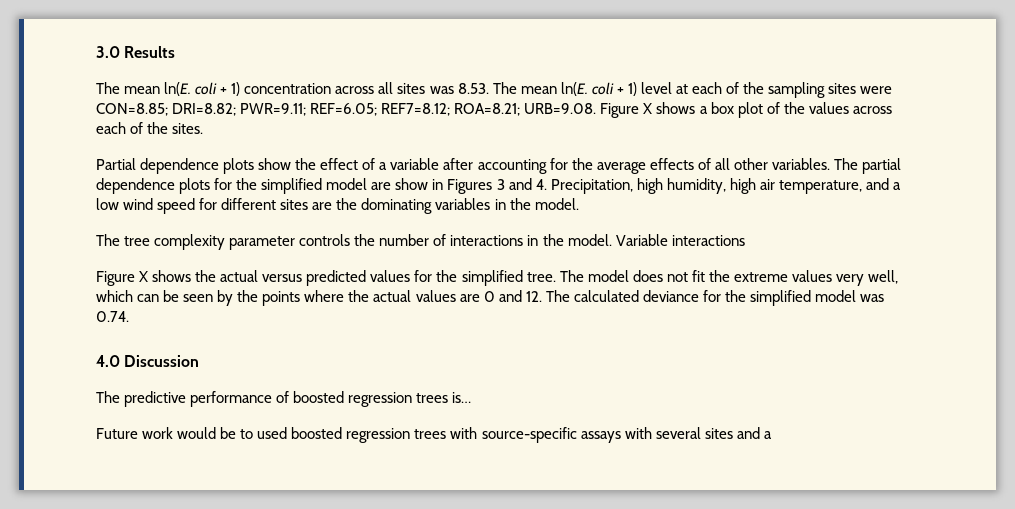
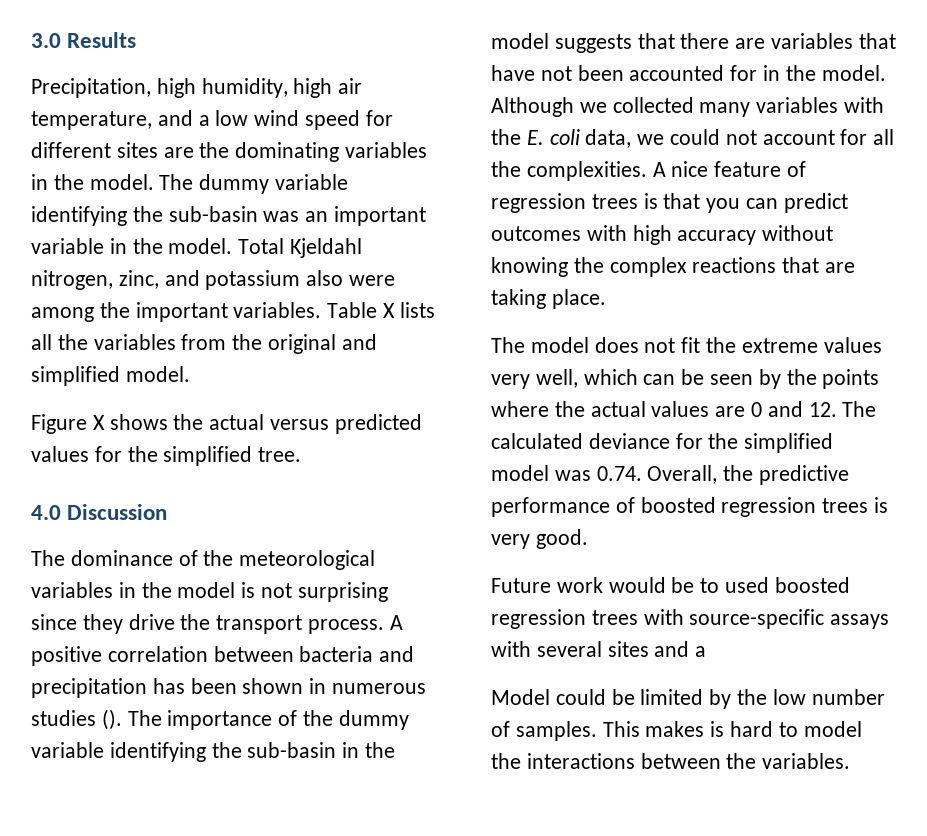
[96,82,893,98] [96,102,892,118] [96,122,204,134] [96,158,901,174] [96,178,547,194] The mean ln(E. coli + 1) concentration across all sites was 8.53. The mean ln(E. coli + 1) level at each of the sampling sites were CON=8.85; DRI=8.82; PWR=9.11; REF=6.05; REF7=8.12; ROA=8.21; URB=9.08. Figure X shows a box plot of the values across each of the sites. // Partial dependence plots show the effect of a variable after accounting for the average effects of all other variables. The partial dependence plots for the simplified model are show in Figures 3 and 4. -> (137, 40) none
[96,234,745,250] // The tree complexity parameter controls the number of interactions in the model. Variable interactions -> [159,174,349,194] [31,206,427,226] [31,238,363,258] [31,270,396,290] [31,302,435,322] [31,334,377,354] [31,366,190,386] The dummy variable identifying the sub-basin was an important variable in the model. Total Kjeldahl nitrogen, zinc, and potassium also were among the important variables. Table X lists all the variables from the original and simplified model.
(556, 277) none -> [31,504,168,520] [31,550,376,570] [31,582,388,602] [31,614,403,634] [31,646,415,666] [31,678,427,698] [31,709,409,730] [31,742,396,762] [491,33,896,53] [491,65,886,81] [491,97,885,117] [491,129,895,148] [491,161,807,181] [491,193,848,213] [491,225,834,245] [491,257,856,277] [491,289,606,309] // 4.0 Discussion // The dominance of the meteorological variables in the model is not surprising since they drive the transport process. A positive correlation between bacteria and precipitation has been shown in numerous studies (). The importance of the dummy variable identifying the sub-basin in the model suggests that there are variables that have not been accounted for in the model. Although we collected many variables with the E. coli data, we could not account for all the complexities. A nice feature of regression trees is that you can predict outcomes with high accuracy without knowing the complex reactions that are taking place. //
[96,355,200,367] [96,391,120,403] // 4.0 Discussion // The -> [647,465,754,484] Overall, the
[452,392,472,403] is… -> [874,497,889,513] [491,529,588,549] is very good.
(772, 435) none -> [491,689,885,709] [491,721,862,741] [491,753,851,769] // Model could be limited by the low number of samples. This makes is hard to model the interactions between the variables.

